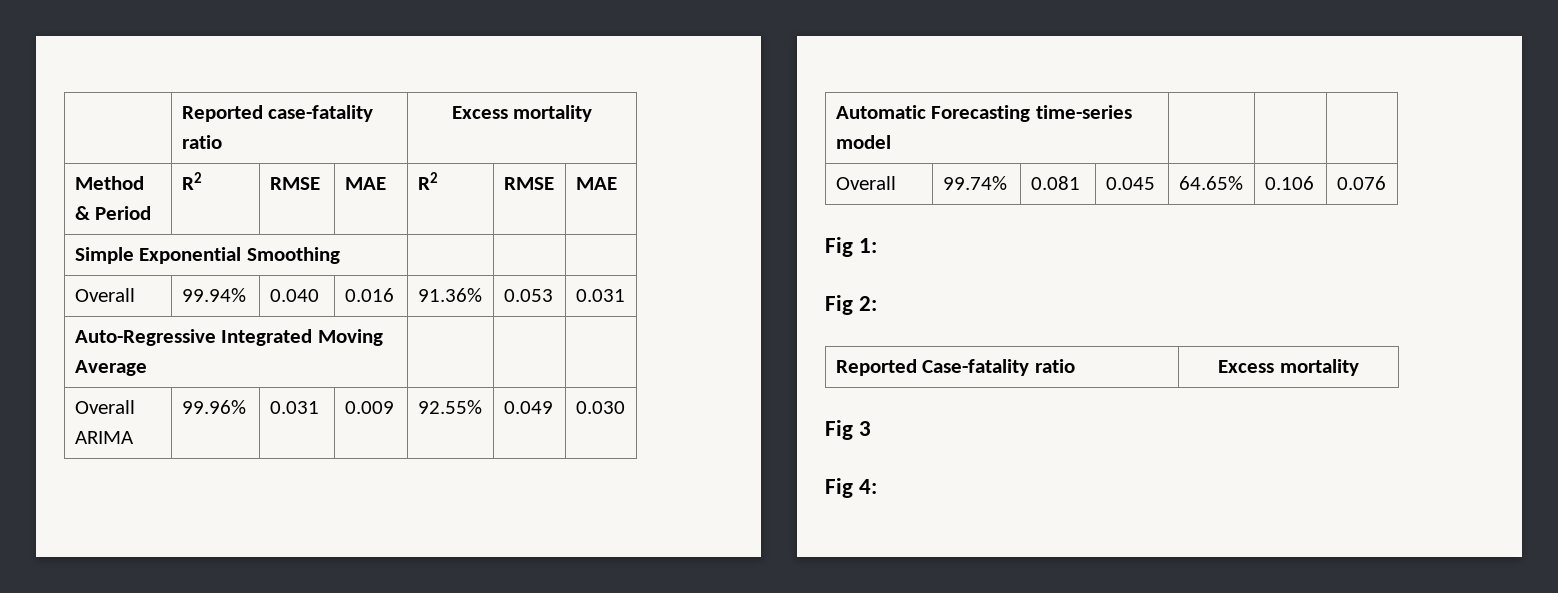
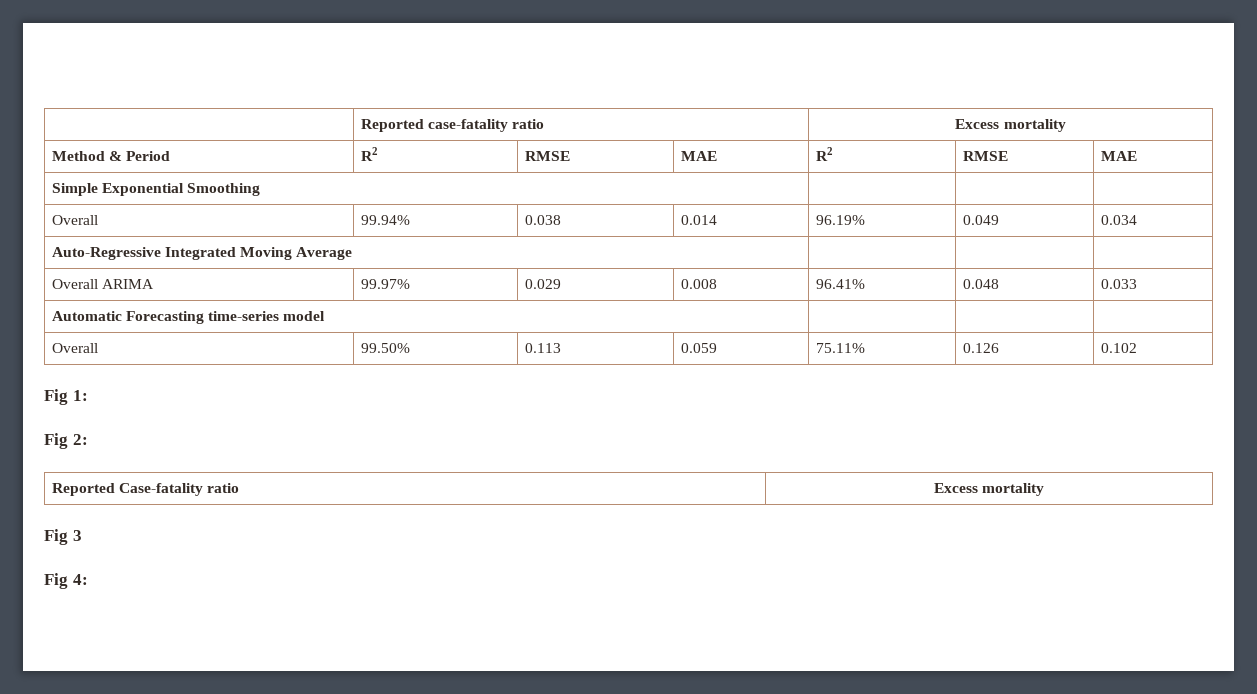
[269,289,319,302] [344,288,394,302] [417,288,482,302] [503,289,553,302] [575,289,625,302] 0.040 | 0.016 | 91.36% | 0.053 | 0.031 -> [524,215,561,225] [680,215,717,225] [815,215,865,225] [962,215,999,225] [1100,215,1137,225] 0.038 | 0.014 | 96.19% | 0.049 | 0.034
[181,400,246,414] [269,401,319,414] [344,401,394,414] [417,400,482,414] [503,401,553,414] [575,401,625,414] 99.96% | 0.031 | 0.009 | 92.55% | 0.049 | 0.030 -> [360,279,410,289] [524,279,561,289] [680,279,717,289] [815,279,865,289] [962,279,999,289] [1100,279,1137,289] 99.97% | 0.029 | 0.008 | 96.41% | 0.048 | 0.033
[942,176,1007,190] [1030,176,1080,190] [1105,177,1155,190] [1178,176,1243,190] [1264,176,1314,190] [1336,176,1386,190] 99.74% | 0.081 | 0.045 | 64.65% | 0.106 | 0.076 -> [360,343,410,353] [524,343,561,353] [680,343,717,353] [815,343,865,353] [962,343,999,353] [1100,343,1137,353] 99.50% | 0.113 | 0.059 | 75.11% | 0.126 | 0.102

